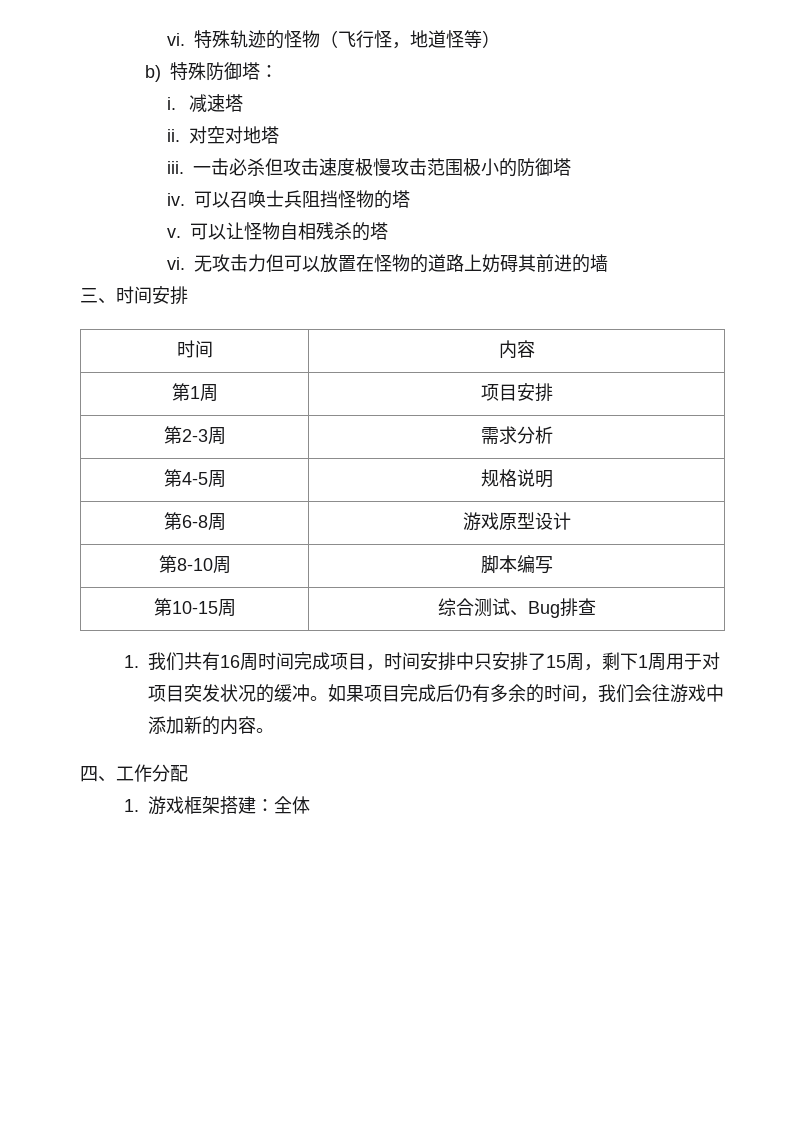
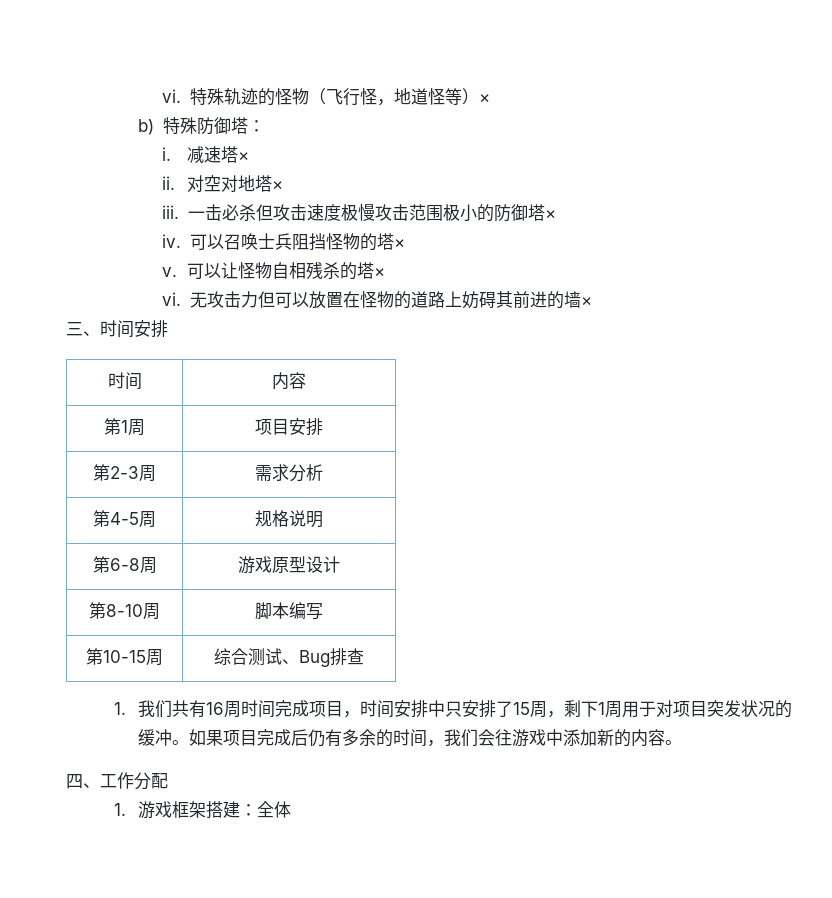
(501, 39) none -> [478,94,490,103] ×
(243, 103) none -> [237,152,249,161] ×
(280, 135) none -> [271,181,283,190] ×
(572, 167) none -> [544,210,556,219] ×
(411, 199) none -> [393,239,405,248] ×
(389, 231) none -> [373,268,385,277] ×
(609, 263) none -> [580,297,592,306] ×

